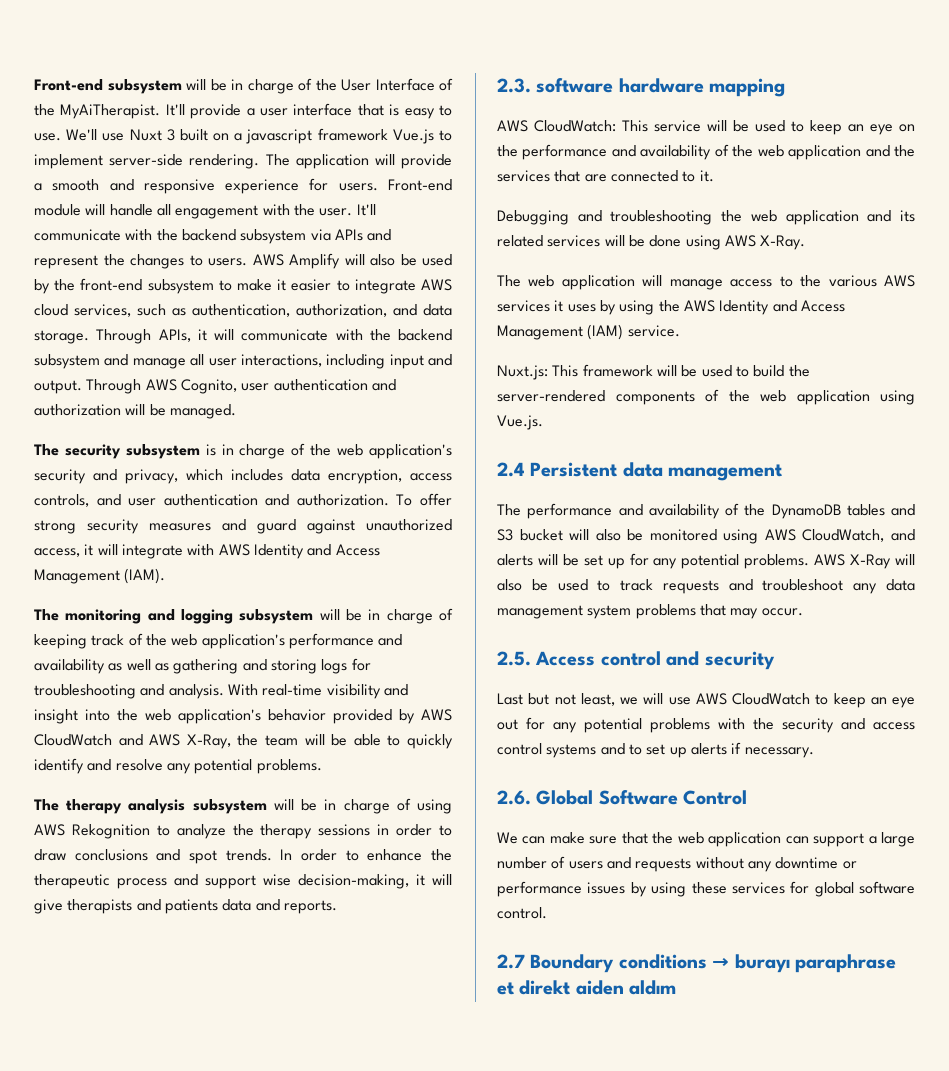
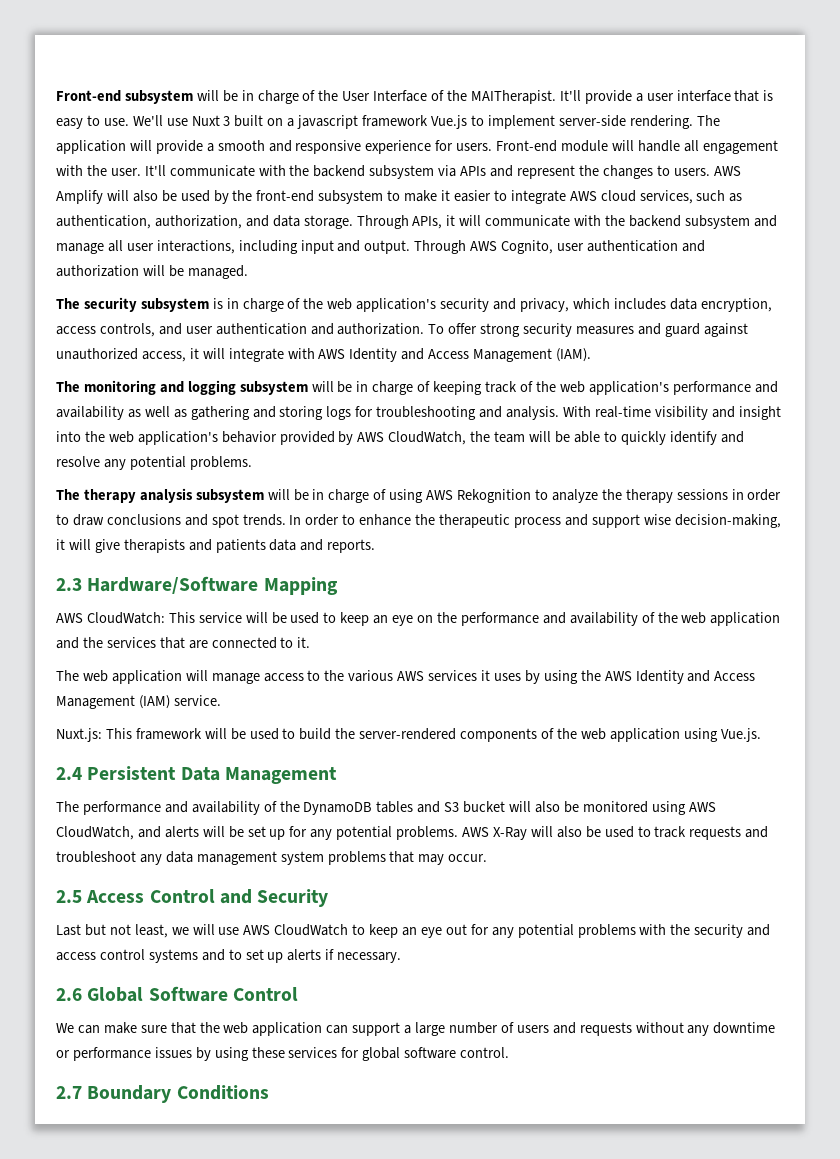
[60,104,161,119] MyAiTherapist. -> [470,90,556,104] MAITherapist.
[34,734,231,749] CloudWatch and AWS X-Ray, -> [388,431,467,445] CloudWatch,
[497,78,786,97] 2.3. software hardware mapping -> [56,576,338,595] 2.3 Hardware/Software Mapping
[497,210,915,225] [497,235,806,250] // Debugging and troubleshooting the web application and its related services will be done using AWS X-Ray. -> (311, 642) none
[622,462,783,481] data management -> [180,767,337,784] Data Management
[497,651,775,670] 2.5. Access control and security -> [56,889,329,907] 2.5 Access Control and Security
[497,790,531,805] 2.6. -> [56,988,82,1001] 2.6
[618,954,896,973] [497,980,677,995] conditions → burayı paraphrase et direkt aiden aldım -> [176,1085,269,1100] Conditions

